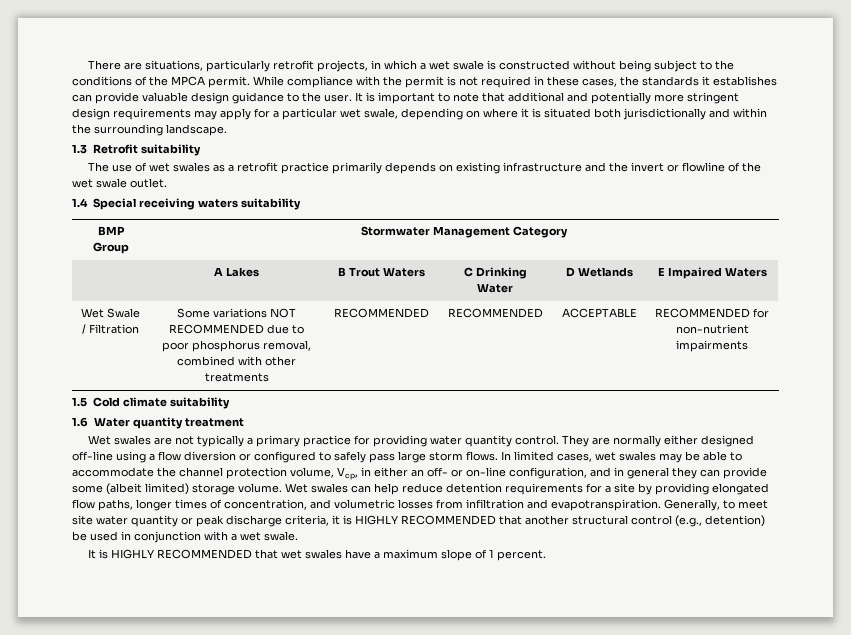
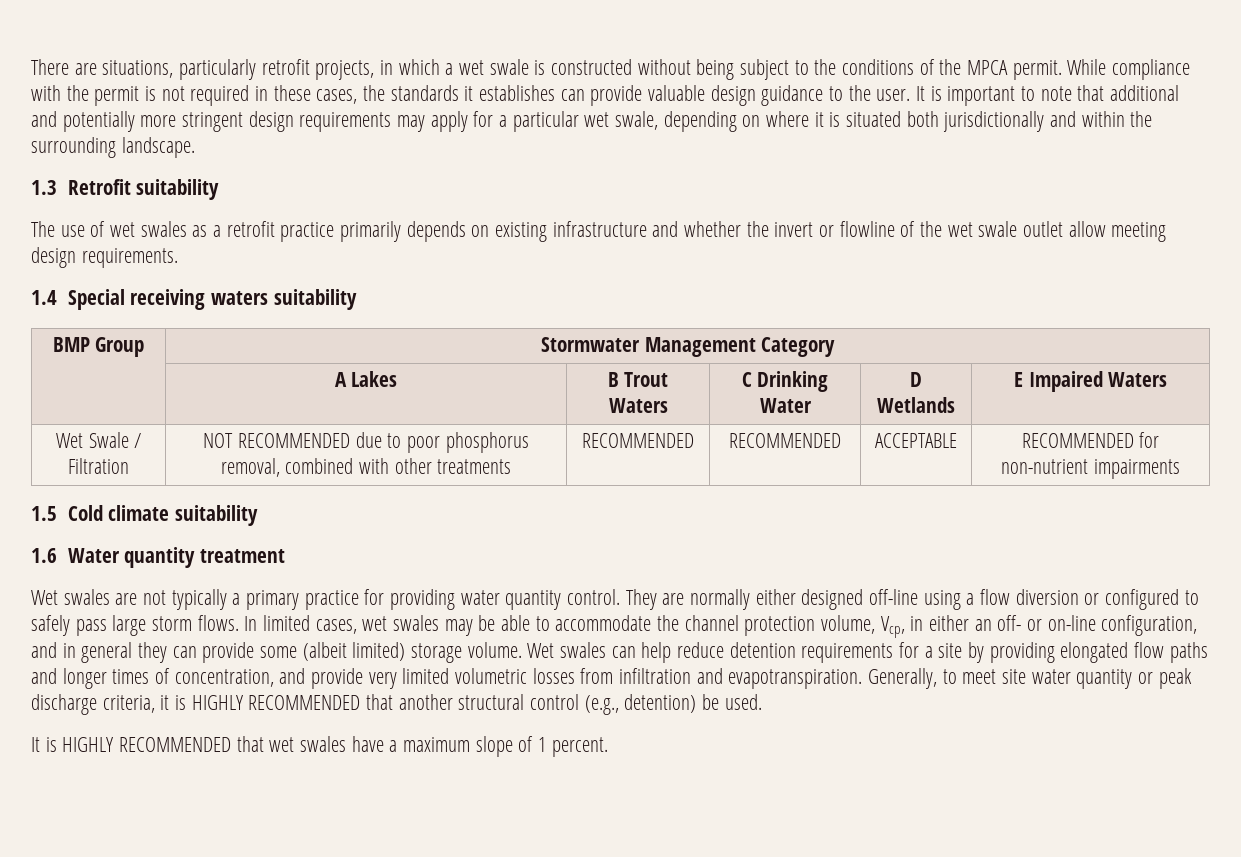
(607, 167) none -> [684,221,742,237] whether
[130,178,167,188] outlet. -> [1023,221,1167,242] [31,247,178,268] outlet allow meeting design requirements.
[177,308,267,318] Some variations -> (129, 466) none
[98,499,133,511] paths, -> [1169,642,1208,663] [31,668,57,684] paths and
(331, 504) none -> [311,668,450,689] provide very limited
[90,531,298,543] used in conjunction with a wet swale. -> [724,694,762,710] used.

